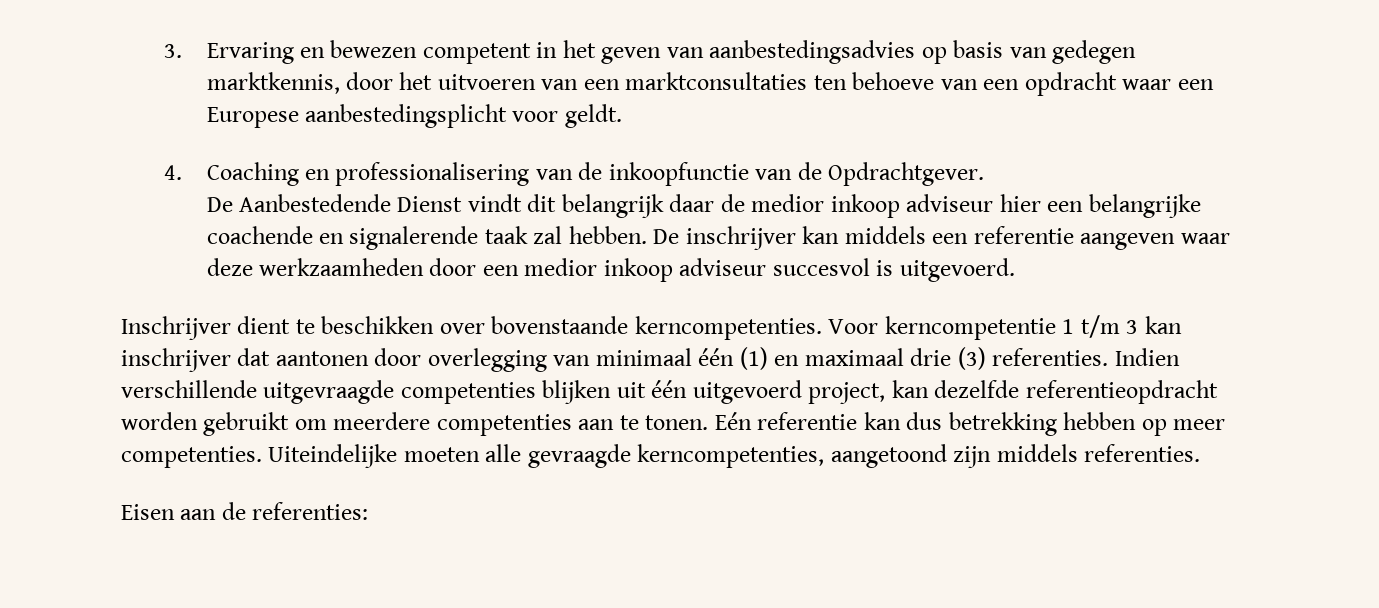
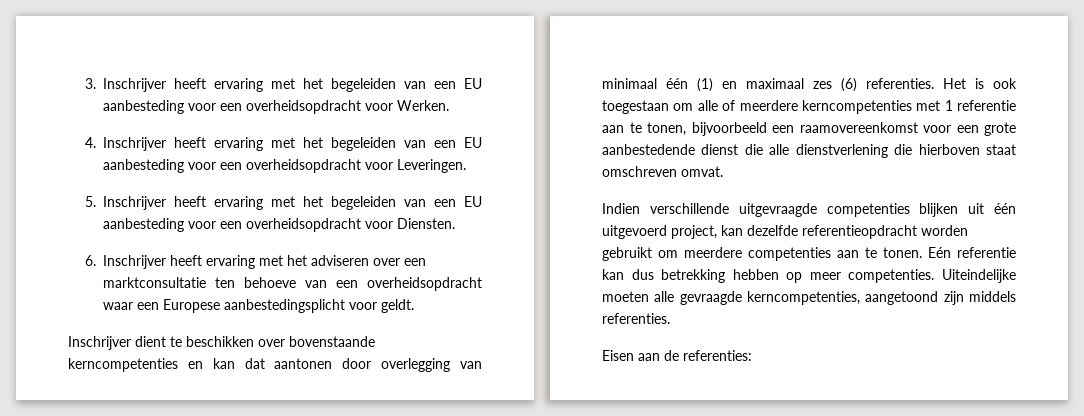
[206,40,1137,64] [206,72,808,94] Ervaring en bewezen competent in het geven van aanbestedingsadvies op basis van gedegen marktkennis, door het uitvoeren van een marktconsultaties -> [102,78,482,92] [102,100,449,114] [84,137,482,151] [102,159,466,173] [84,196,482,210] [102,218,455,232] [84,255,426,269] [102,277,206,288] Inschrijver heeft ervaring met het begeleiden van een EU aanbesteding voor een overheidsopdracht voor Werken. // 4. Inschrijver heeft ervaring met het begeleiden van een EU aanbesteding voor een overheidsopdracht voor Leveringen. // 5. Inschrijver heeft ervaring met het begeleiden van een EU aanbesteding voor een overheidsopdracht voor Diensten. // 6. Inschrijver heeft ervaring met het adviseren over een marktconsultatie
[1024,72,1117,96] opdracht -> [366,277,482,291] overheidsopdracht
[163,162,985,186] [206,194,1201,218] [206,226,1230,250] [206,258,1015,282] // 4. Coaching en professionalisering van de inkoopfunctie van de Opdrachtgever. // De Aanbestedende Dienst vindt dit belangrijk daar de medior inkoop adviseur hier een belangrijke coachende en signalerende taak zal hebben. De inschrijver kan middels een referentie aangeven waar deze werkzaamheden door een medior inkoop adviseur succesvol is uitgevoerd. -> (414, 306) none
[634,315,1182,340] [121,348,231,372] kerncompetenties. Voor kerncompetentie 1 t/m 3 kan inschrijver -> [68,358,235,372] kerncompetenties en kan
[910,347,1109,370] drie (3) referenties. -> [813,78,1017,92] [602,100,1016,114] [602,122,1016,136] [602,144,1016,158] [602,166,723,177] zes (6) referenties. Het is ook toegestaan om alle of meerdere kerncompetenties met 1 referentie aan te tonen, bijvoorbeeld een raamovereenkomst voor een grote aanbestedende dienst die alle dienstverlening die hierboven staat omschreven omvat. //

